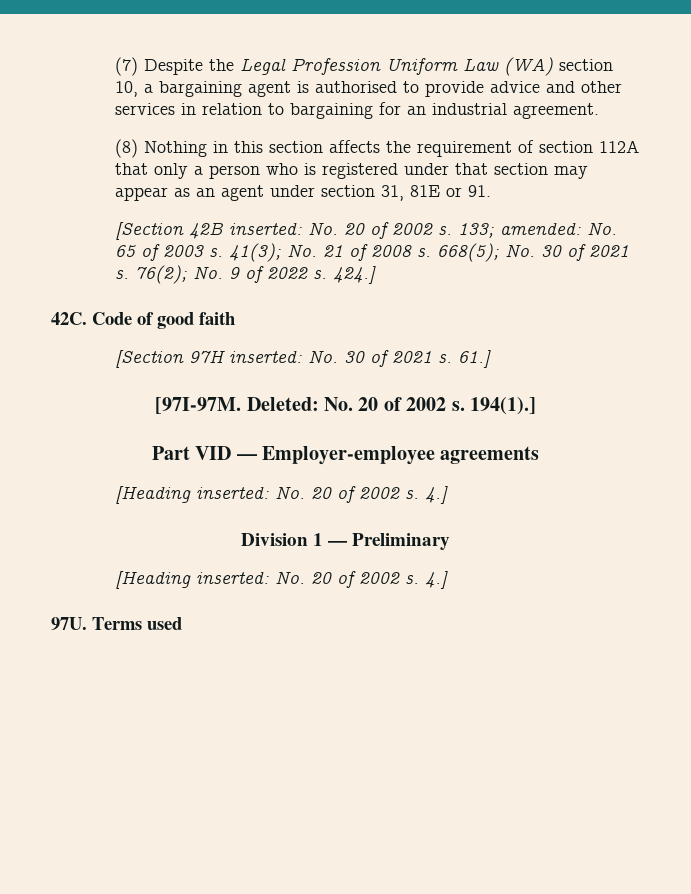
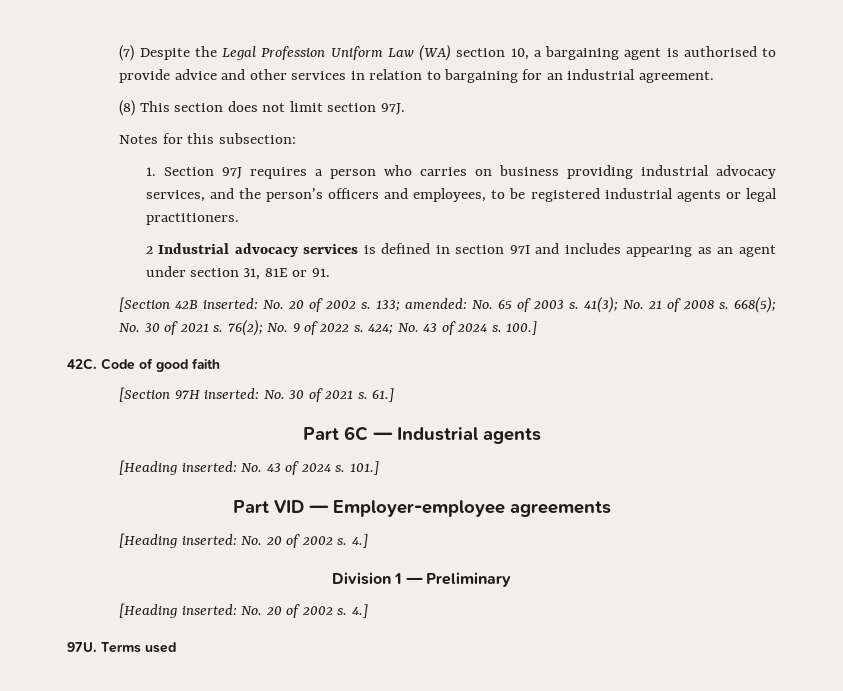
[144,140,640,157] [115,163,589,179] [115,187,169,201] Nothing in this section affects the requirement of section 112A that only a person who is registered under that section may appear -> [139,101,405,115] [119,133,296,144] [145,165,776,179] [145,188,778,202] [145,213,239,225] [145,243,693,257] This section does not limit section 97J. // Notes for this subsection: // 1. Section 97J requires a person who carries on business providing industrial advocacy services, and the person’s officers and employees, to be registered industrial agents or legal practitioners. // 2 Industrial advocacy services is defined in section 97I and includes appearing
[333,266,377,284] 424.] -> [368,321,538,335] 424; No. 43 of 2024 s. 100.]
[155,397,536,415] [97I-97M. Deleted: No. 20 of 2002 s. 194(1).] -> [302,426,541,444] [119,460,379,475] Part 6C — Industrial agents // [Heading inserted: No. 43 of 2024 s. 101.]

